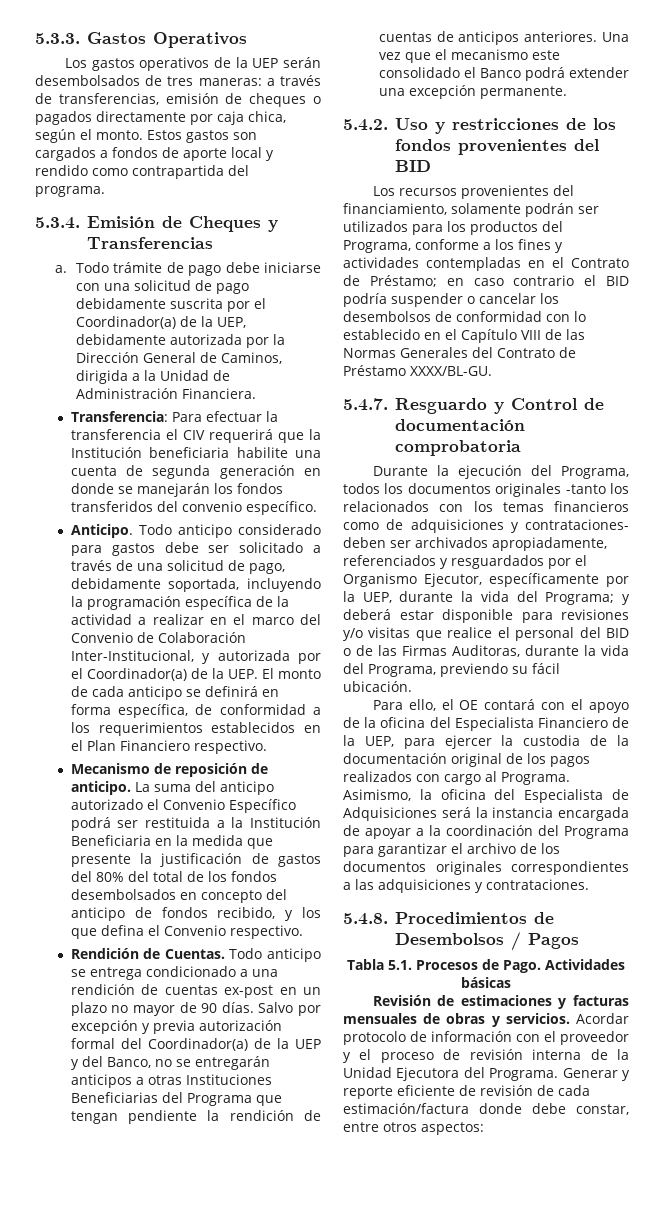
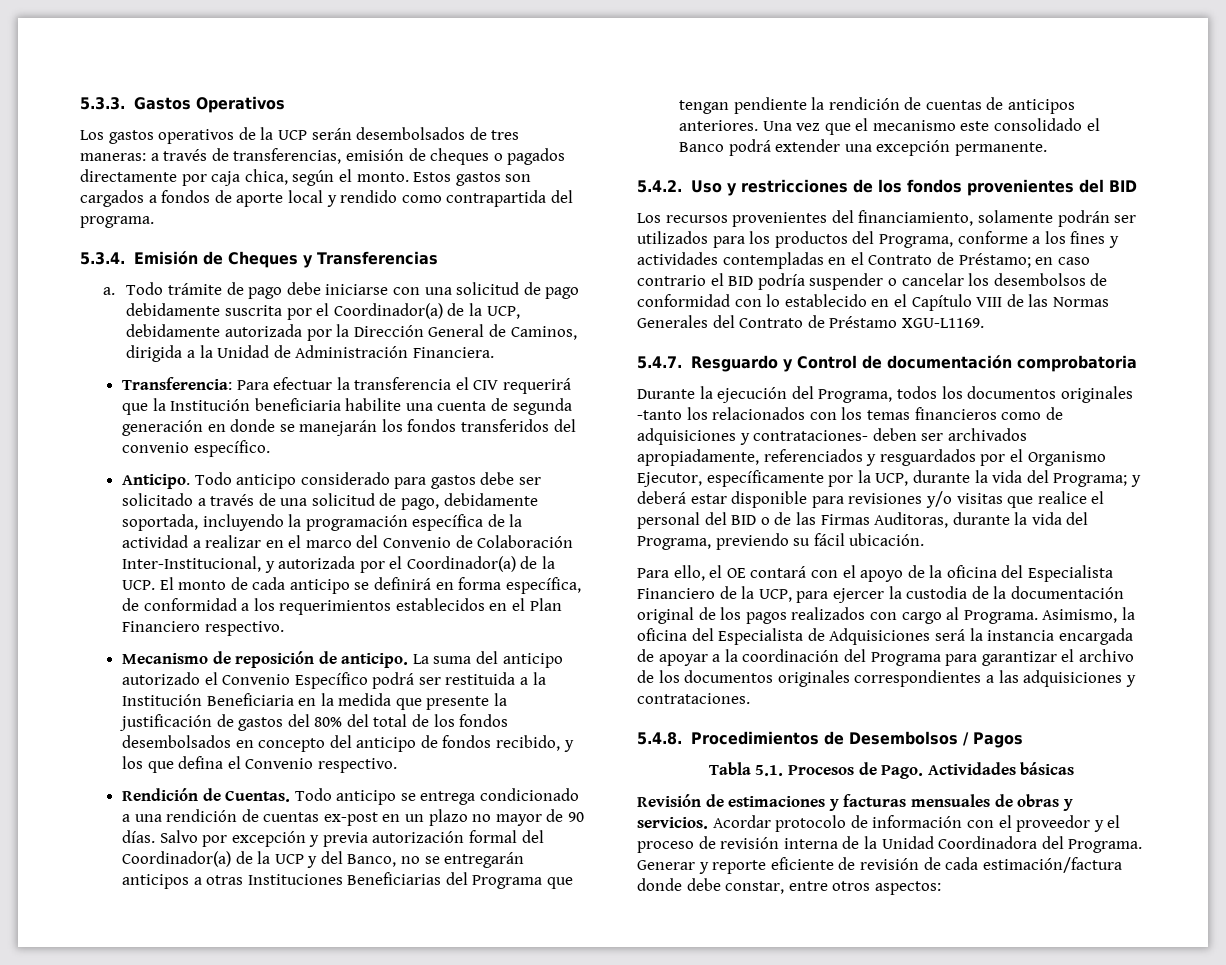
[252,58,279,68] UEP -> [277,130,307,140] UCP
[216,317,246,328] UEP, -> [486,306,520,319] UCP,
[227,669,258,679] UEP. -> [121,580,155,590] UCP.
[295,1039,321,1049] UEP -> [274,854,304,864] UCP
[410,366,492,376] XXXX/BL-GU. -> [901,318,984,328] XGU-L1169.
[362,592,392,603] UEP, -> [875,473,909,486] UCP,
[364,736,394,747] UEP, -> [758,589,792,602] UCP,
[396,1067,460,1081] Ejecutora -> [938,836,1038,849] Coordinadora

